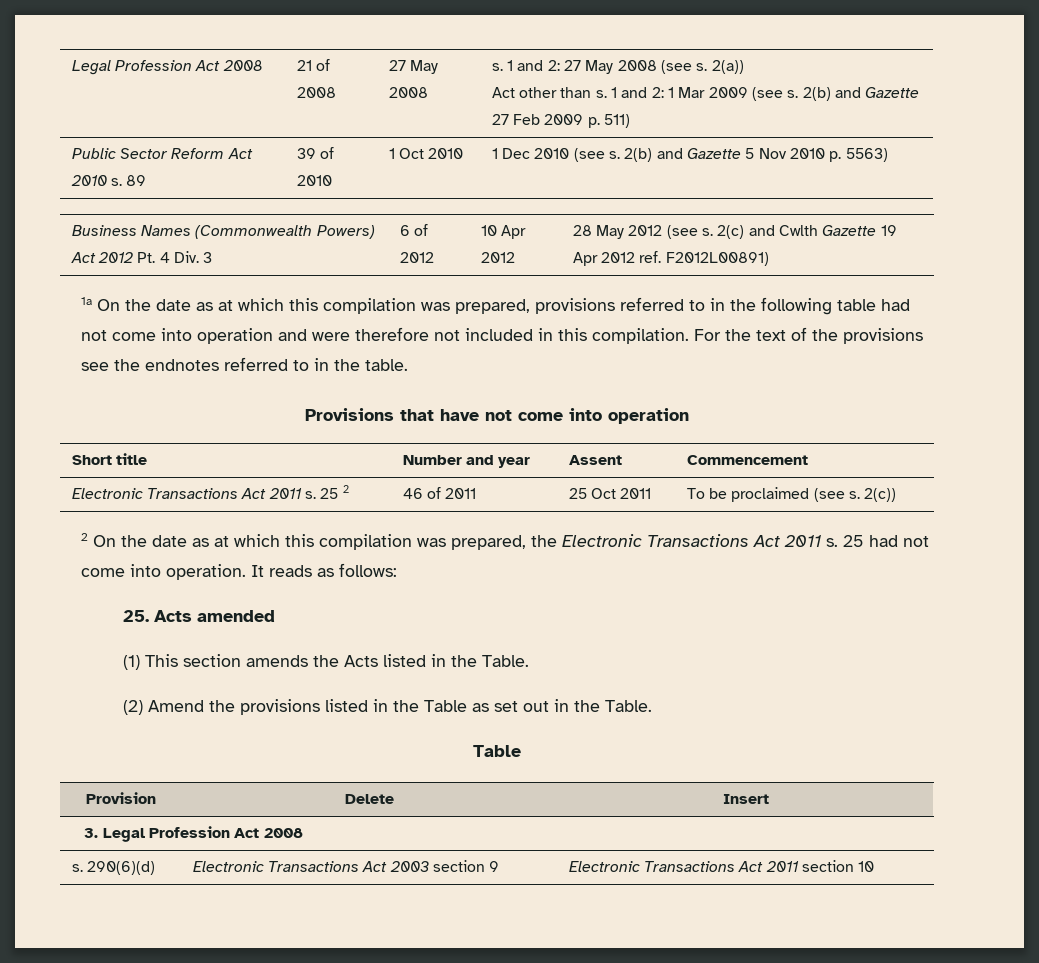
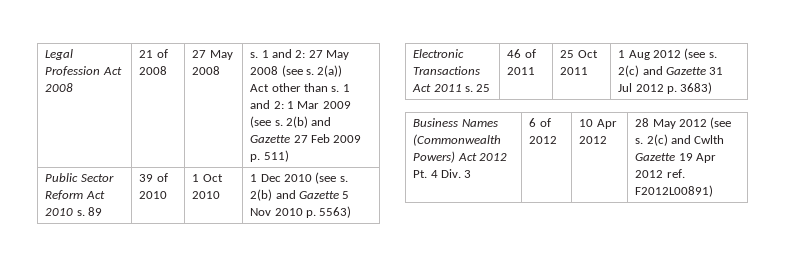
(888, 155) none -> [413,49,465,58] [413,66,481,75] [412,84,491,92] [507,49,536,58] [507,67,536,75] [560,50,598,58] [560,67,589,75] [618,48,717,60] [618,65,724,77] [618,82,713,94] // Electronic Transactions Act 2011 s. 25 | 46 of 2011 | 25 Oct 2011 | 1 Aug 2012 (see s. 2(c) and Gazette 31 Jul 2012 p. 3683)
[80,297,910,315] [80,327,923,344] [80,357,408,371] [305,408,689,424] [71,453,148,465] [402,455,531,468] [568,455,622,465] [686,455,808,465] [71,485,349,499] [402,487,477,499] [568,488,652,499] [686,487,897,502] [80,533,929,550] [80,563,397,580] [122,610,275,622] [122,654,529,670] [122,699,652,715] [473,745,521,757] [86,792,156,804] [345,794,394,804] [722,794,769,804] [84,826,303,842] [71,861,156,875] [192,860,500,872] [568,860,875,872] // 1a On the date as at which this compilation was prepared, provisions referred to in the following table had not come into operation and were therefore not included in this compilation. For the text of the provisions see the endnotes referred to in the table. // Provisions that have not come into operation // Short title | Number and year | Assent | Commencement // Electronic Transactions Act 2011 s. 25 2 | 46 of 2011 | 25 Oct 2011 | To be proclaimed (see s. 2(c)) // 2 On the date as at which this compilation was prepared, the Electronic Transactions Act 2011 s. 25 had not come into operation. It reads as follows: // 25. Acts amended // (1) This section amends the Acts listed in the Table. // (2) Amend the provisions listed in the Table as set out in the Table. // Table // Provision | Delete | Insert // 3. Legal Profession Act 2008 // s. 290(6)(d) | Electronic Transactions Act 2003 section 9 | Electronic Transactions Act 2011 section 10 -> (714, 191) none

